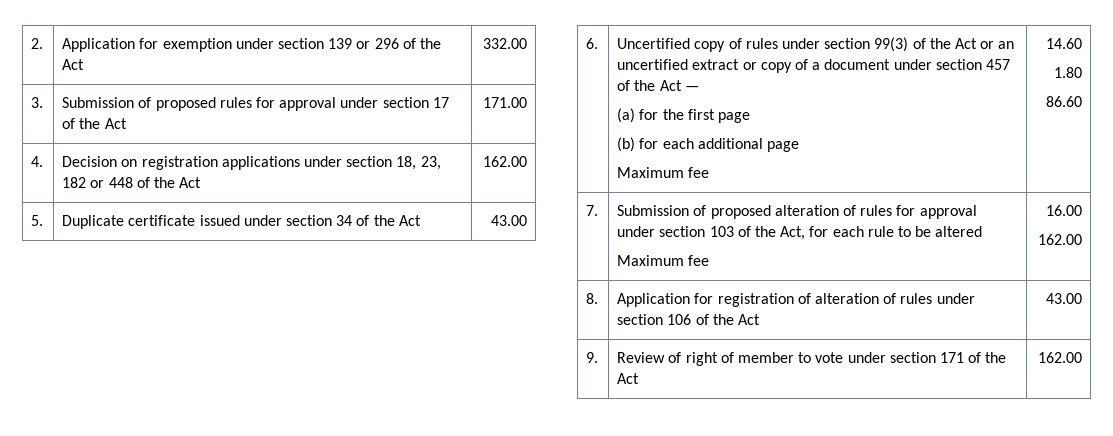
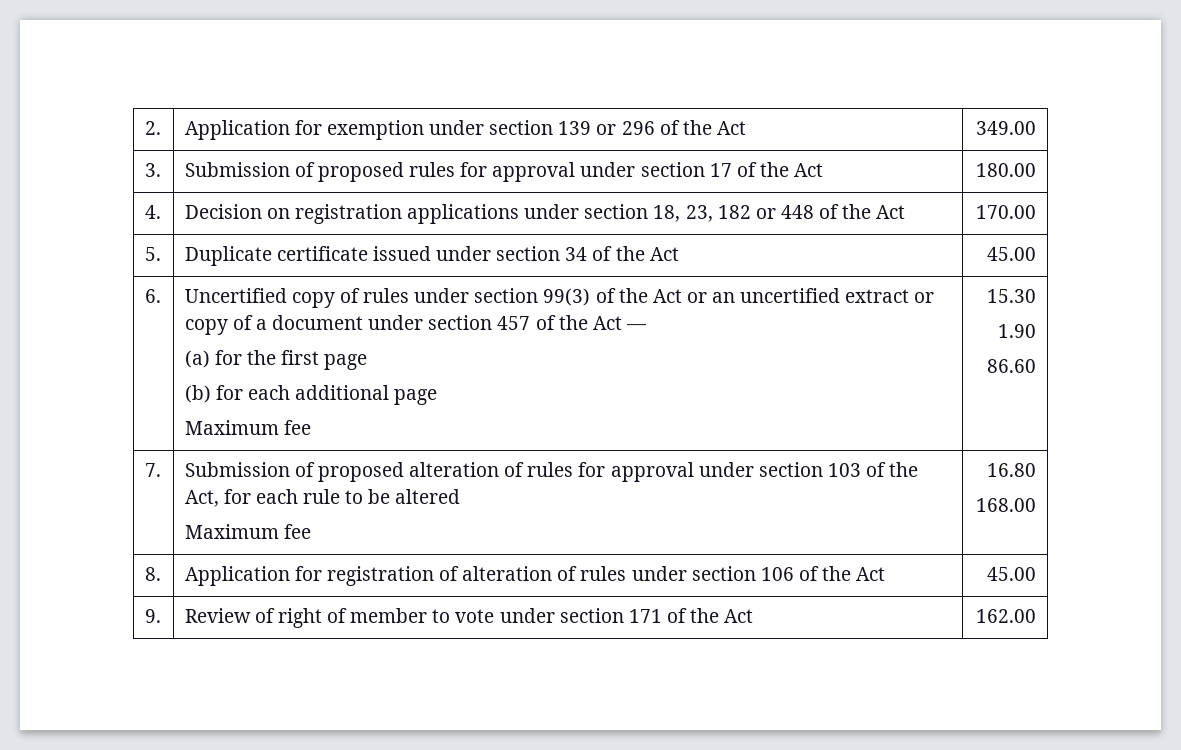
[482,38,527,49] 332.00 -> [976,121,1037,135] 349.00
[482,97,527,108] 171.00 -> [976,163,1037,177] 180.00
[482,156,527,167] 162.00 -> [976,205,1037,219] 170.00
[490,215,527,226] 43.00 -> [987,247,1037,261] 45.00
[1045,38,1082,49] [1053,67,1082,78] 14.60 // 1.80 -> [987,289,1037,303] [998,324,1037,338] 15.30 // 1.90
[1045,205,1082,216] [1037,234,1082,245] 16.00 // 162.00 -> [987,463,1037,477] [976,498,1037,512] 16.80 // 168.00
[1045,293,1082,304] 43.00 -> [987,567,1037,581] 45.00

